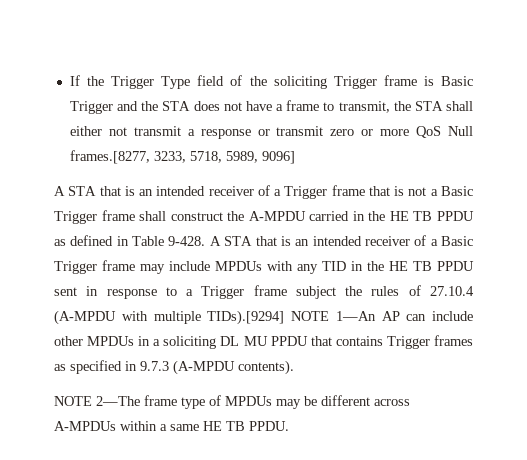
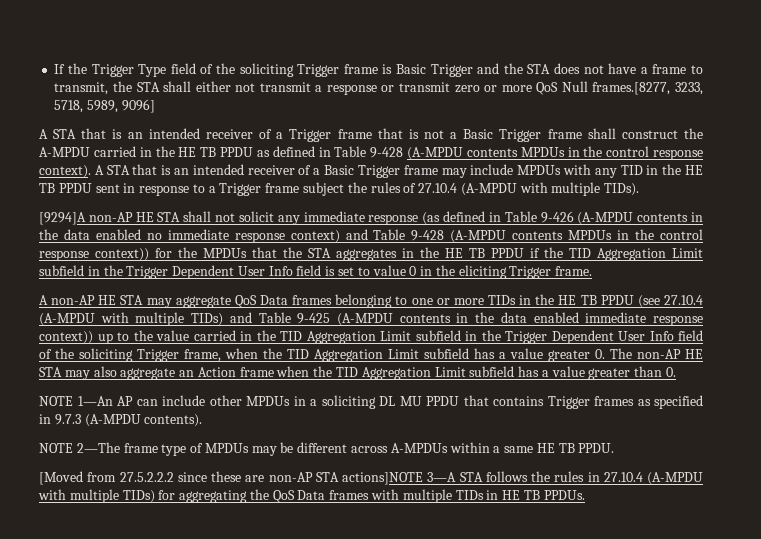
[168,236,206,246] 9-428. -> [370,146,704,160] [39,165,91,178] 9-428 (A-MPDU contents MPDUs in the control response context).
[207,310,285,325] TIDs).[9294] -> [604,183,640,196] [39,211,704,225] [39,229,703,243] [39,247,703,261] [39,265,593,279] [39,294,703,308] [39,312,703,326] [39,330,703,344] [39,348,703,362] [39,366,677,380] TIDs). // [9294]A non-AP HE STA shall not solicit any immediate response (as defined in Table 9-426 (A-MPDU contents in the data enabled no immediate response context) and Table 9-428 (A-MPDU contents MPDUs in the control response context)) for the MPDUs that the STA aggregates in the HE TB PPDU if the TID Aggregation Limit subfield in the Trigger Dependent User Info field is set to value 0 in the eliciting Trigger frame. // A non-AP HE STA may aggregate QoS Data frames belonging to one or more TIDs in the HE TB PPDU (see 27.10.4 (A-MPDU with multiple TIDs) and Table 9-425 (A-MPDU contents in the data enabled immediate response context)) up to the value carried in the TID Aggregation Limit subfield in the Trigger Dependent User Info field of the soliciting Trigger frame, when the TID Aggregation Limit subfield has a value greater 0. The non-AP HE STA may also aggregate an Action frame when the TID Aggregation Limit subfield has a value greater than 0. //
(289, 426) none -> [39,471,703,485] [38,489,585,503] // [Moved from 27.5.2.2.2 since these are non-AP STA actions]NOTE 3—A STA follows the rules in 27.10.4 (A-MPDU with multiple TIDs) for aggregating the QoS Data frames with multiple TIDs in HE TB PPDUs.

